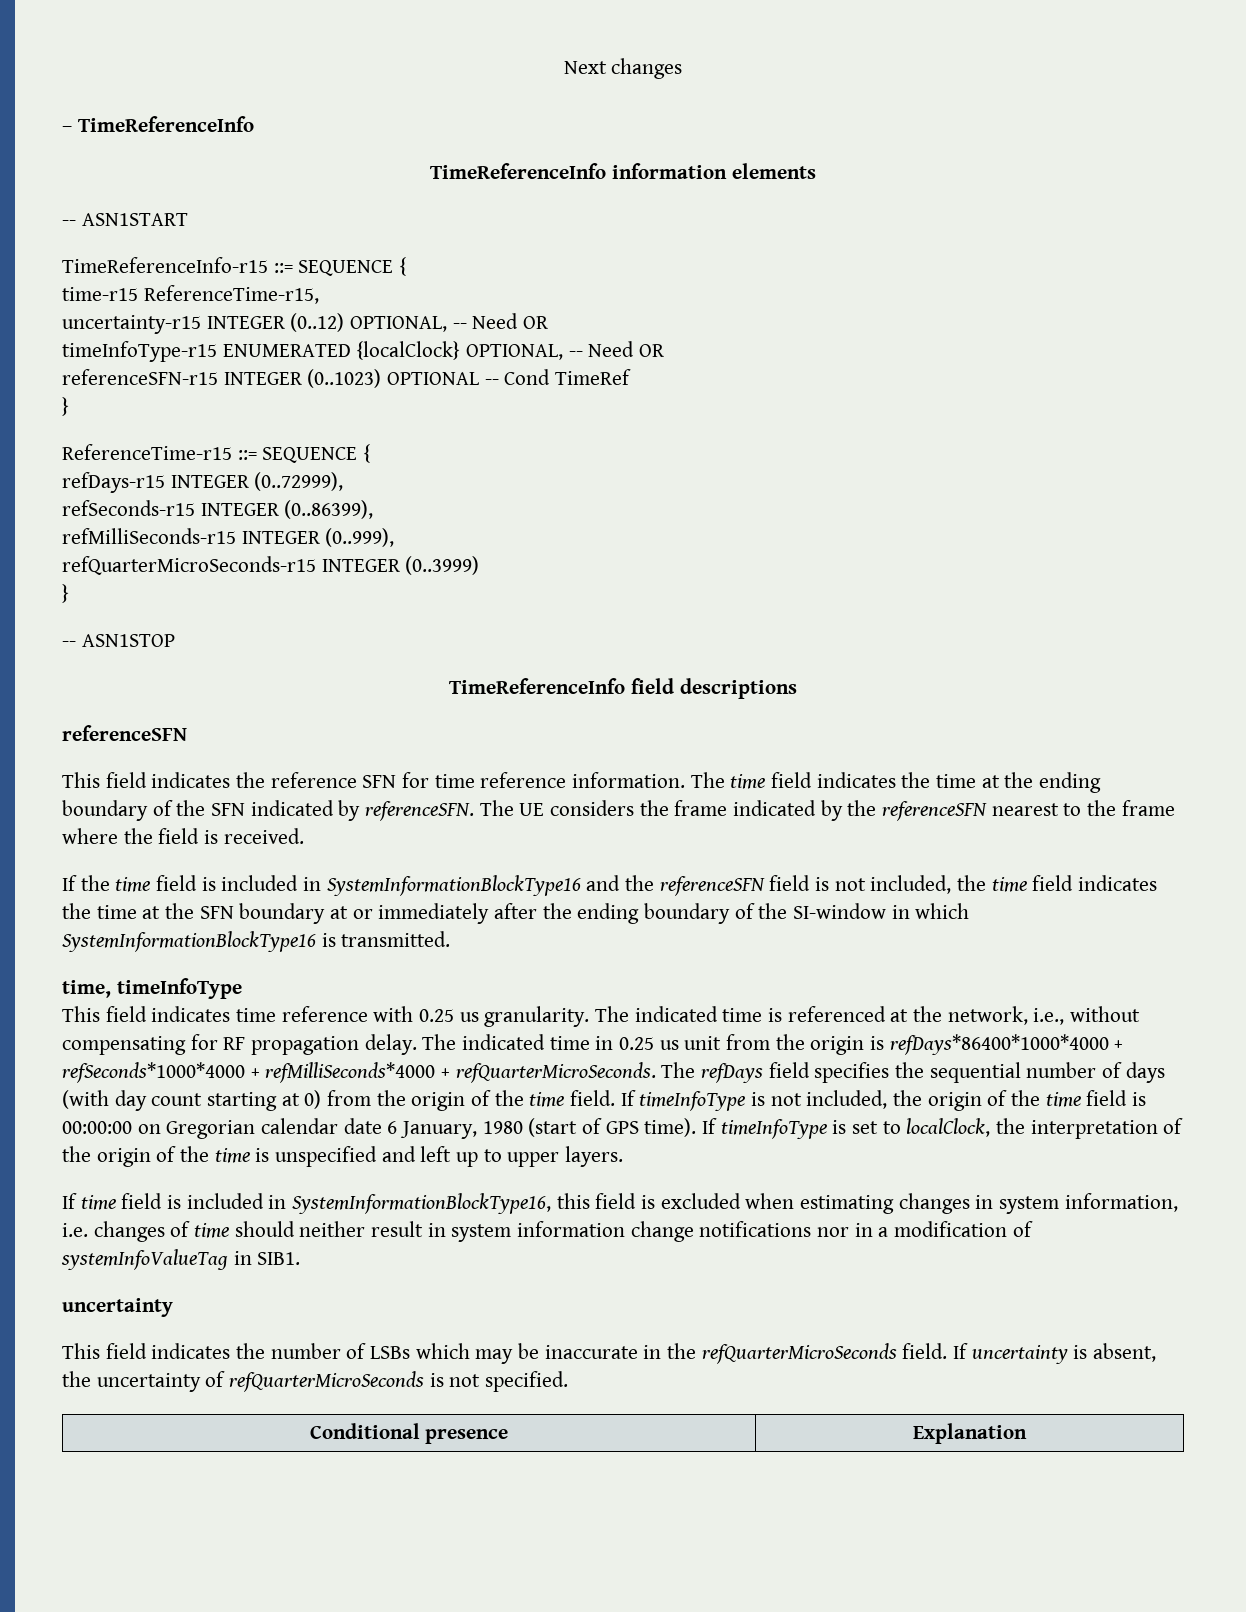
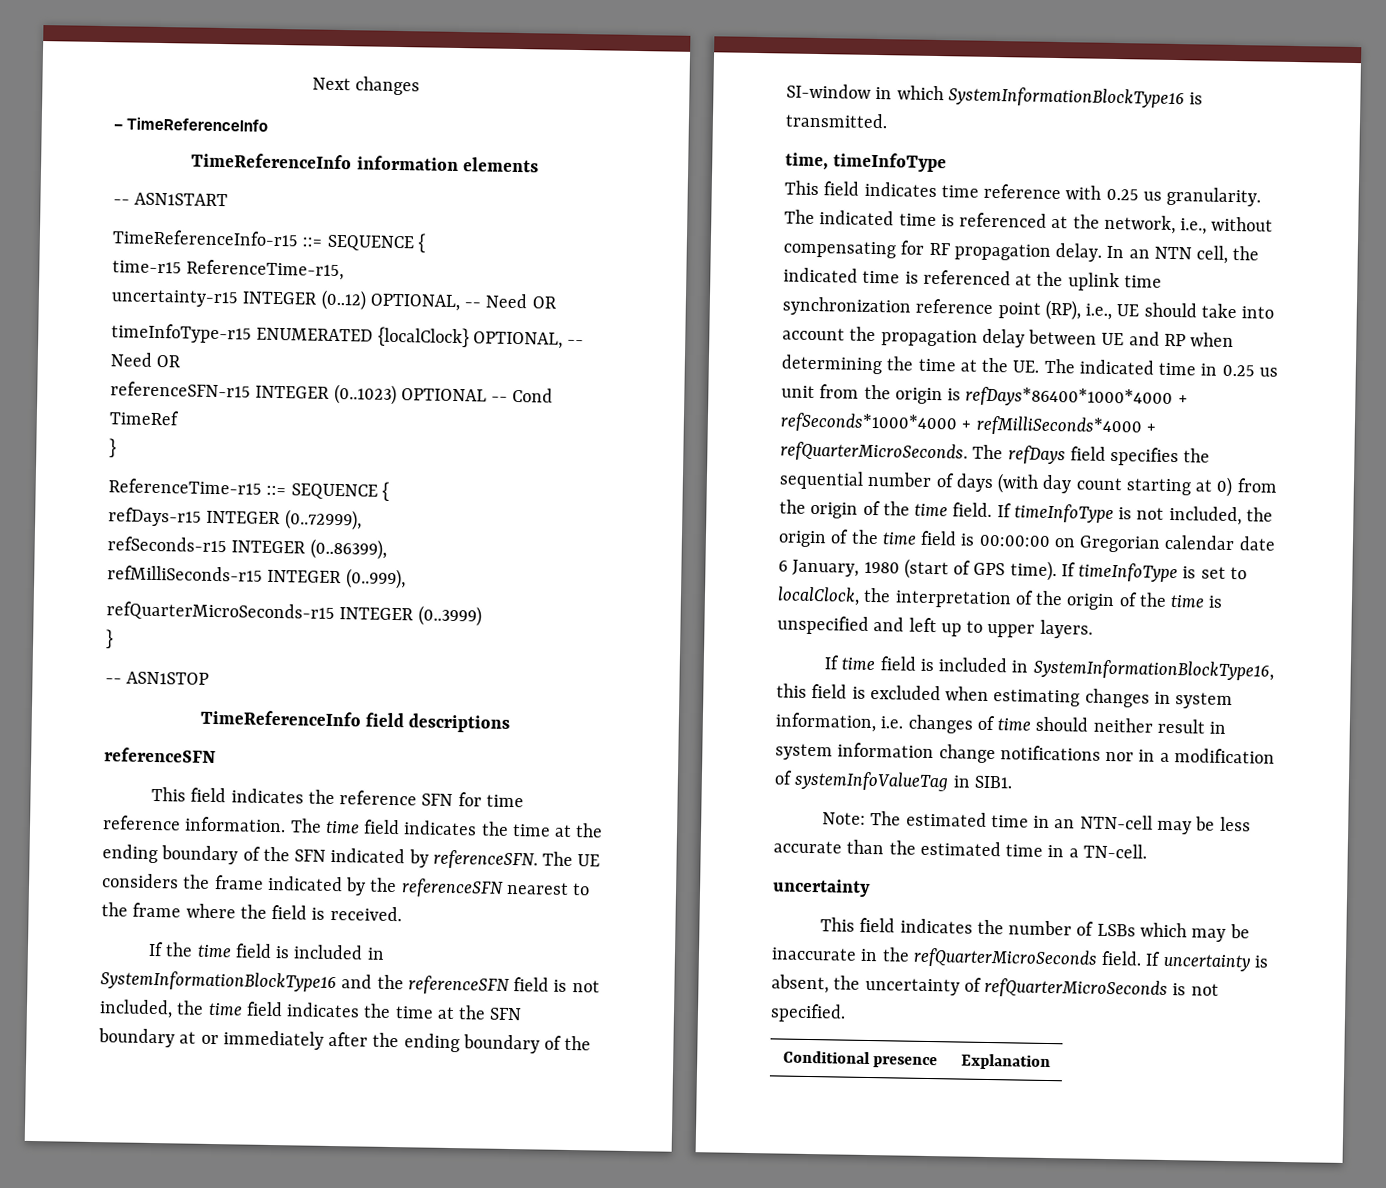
(417, 1044) none -> [1106,245,1260,264] [783,267,1162,292] [782,296,1275,321] [782,326,1235,348] [781,354,1040,375] In an NTN cell, the indicated time is referenced at the uplink time synchronization reference point (RP), i.e., UE should take into account the propagation delay between UE and RP when determining the time at the UE.
(301, 1258) none -> [822,811,1251,835] [773,839,1147,859] // Note: The estimated time in an NTN-cell may be less accurate than the estimated time in a TN-cell.

